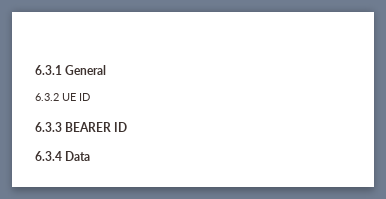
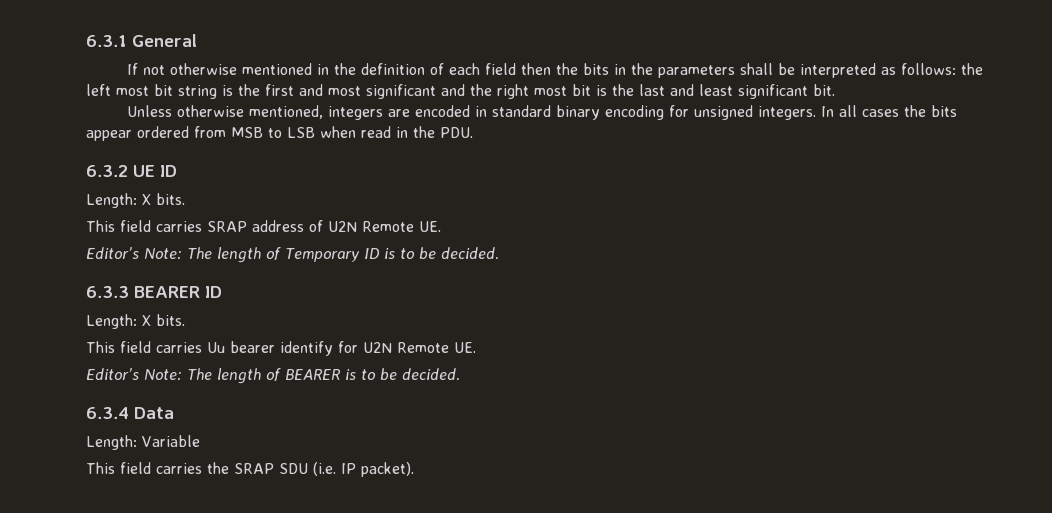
[35,93,90,101] [35,122,128,132] [35,151,91,161] 6.3.2 UE ID // 6.3.3 BEARER ID // 6.3.4 Data -> [127,63,984,78] [86,84,835,99] [127,105,958,120] [86,126,473,141] [86,165,177,177] [86,193,185,208] [86,220,441,232] [86,247,499,263] [86,286,222,298] [86,314,185,329] [86,341,476,356] [86,368,460,384] [86,407,174,419] [86,435,200,450] [86,462,414,477] If not otherwise mentioned in the definition of each field then the bits in the parameters shall be interpreted as follows: the left most bit string is the first and most significant and the right most bit is the last and least significant bit. // Unless otherwise mentioned, integers are encoded in standard binary encoding for unsigned integers. In all cases the bits appear ordered from MSB to LSB when read in the PDU. // 6.3.2 UE ID // Length: X bits. // This field carries SRAP address of U2N Remote UE. // Editor’s Note: The length of Temporary ID is to be decided. // 6.3.3 BEARER ID // Length: X bits. // This field carries Uu bearer identify for U2N Remote UE. // Editor’s Note: The length of BEARER is to be decided. // 6.3.4 Data // Length: Variable // This field carries the SRAP SDU (i.e. IP packet).

